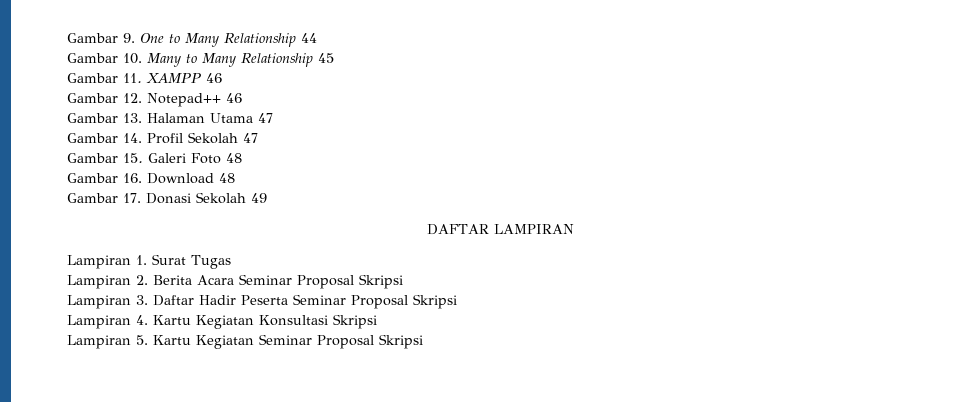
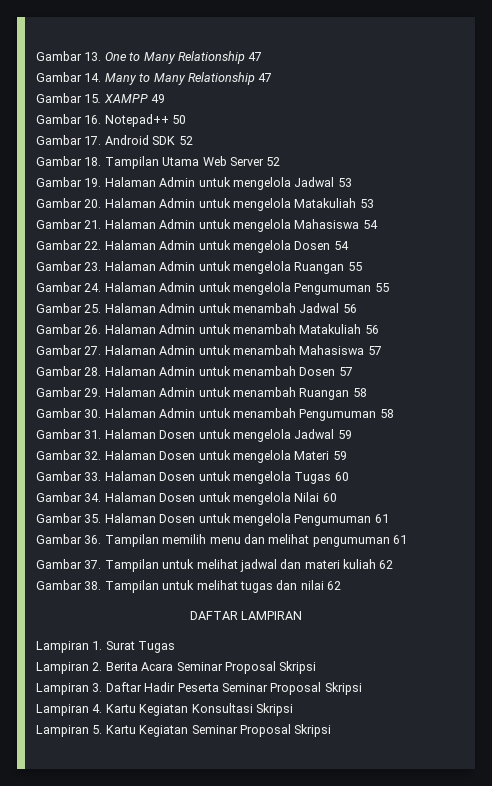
[67,33,135,43] Gambar 9. -> [36,51,102,61] Gambar 13.
[301,33,317,43] [67,53,142,64] 44 // Gambar 10. -> [248,52,263,61] [36,72,102,82] 47 // Gambar 14.
[318,53,334,63] [67,73,222,83] [67,93,242,107] [67,113,273,123] [67,132,238,144] 45 // Gambar 11. XAMPP 46 // Gambar 12. Notepad++ 46 // Gambar 13. Halaman Utama 47 // Gambar 14. Profil Sekolah -> (255, 78) none
[148,153,242,164] Galeri Foto 48 -> [103,94,166,103] XAMPP 49
[147,173,235,184] Download 48 -> [104,114,187,127] Notepad++ 50
[146,192,267,204] Donasi Sekolah 49 -> [104,135,193,145] [36,156,281,169] [36,177,352,190] [36,198,374,211] [36,219,378,232] [36,240,349,253] [36,261,362,274] [36,282,389,295] [36,303,357,313] [36,324,379,334] [36,345,382,355] [36,366,353,376] [36,387,367,400] [36,408,394,421] [36,429,352,442] [36,450,347,463] [36,471,349,484] [36,492,337,505] [36,513,389,526] [36,534,407,547] [36,559,394,572] [36,580,341,593] Android SDK 52 // Gambar 18. Tampilan Utama Web Server 52 // Gambar 19. Halaman Admin untuk mengelola Jadwal 53 // Gambar 20. Halaman Admin untuk mengelola Matakuliah 53 // Gambar 21. Halaman Admin untuk mengelola Mahasiswa 54 // Gambar 22. Halaman Admin untuk mengelola Dosen 54 // Gambar 23. Halaman Admin untuk mengelola Ruangan 55 // Gambar 24. Halaman Admin untuk mengelola Pengumuman 55 // Gambar 25. Halaman Admin untuk menambah Jadwal 56 // Gambar 26. Halaman Admin untuk menambah Matakuliah 56 // Gambar 27. Halaman Admin untuk menambah Mahasiswa 57 // Gambar 28. Halaman Admin untuk menambah Dosen 57 // Gambar 29. Halaman Admin untuk menambah Ruangan 58 // Gambar 30. Halaman Admin untuk menambah Pengumuman 58 // Gambar 31. Halaman Dosen untuk mengelola Jadwal 59 // Gambar 32. Halaman Dosen untuk mengelola Materi 59 // Gambar 33. Halaman Dosen untuk mengelola Tugas 60 // Gambar 34. Halaman Dosen untuk mengelola Nilai 60 // Gambar 35. Halaman Dosen untuk mengelola Pengumuman 61 // Gambar 36. Tampilan memilih menu dan melihat pengumuman 61 // Gambar 37. Tampilan untuk melihat jadwal dan materi kuliah 62 // Gambar 38. Tampilan untuk melihat tugas dan nilai 62

